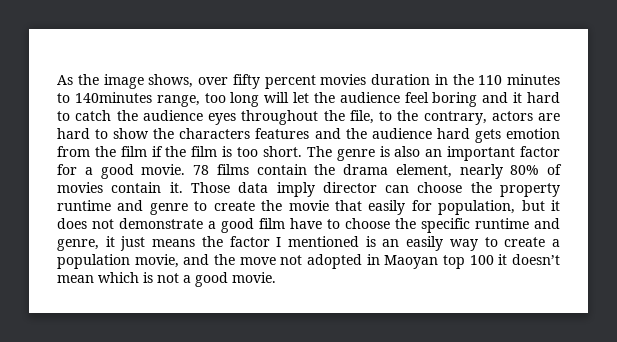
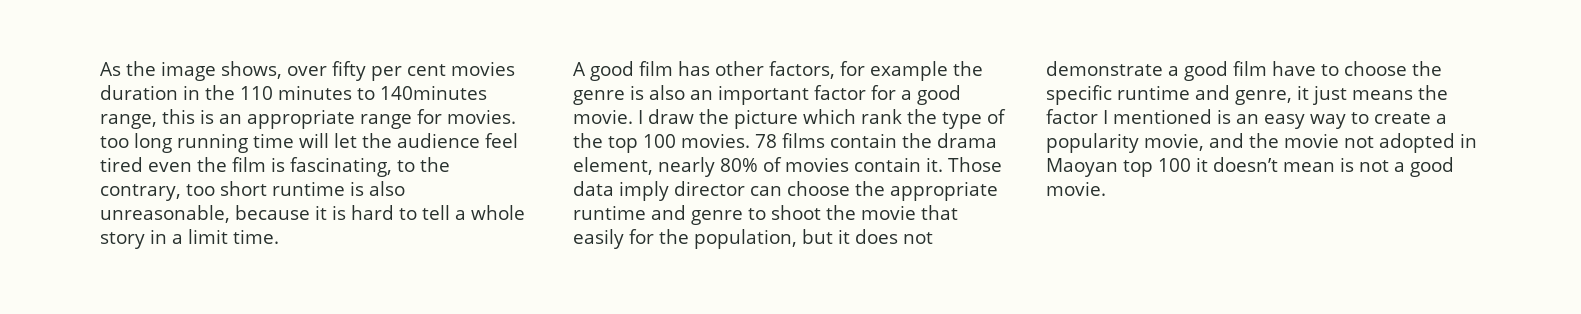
[264,75,316,89] percent -> [371,64,446,81] per cent
[204,92,260,107] too long -> [162,109,516,129] [100,133,294,153] this is an appropriate range for movies. too long running time
[432,92,561,107] [57,110,560,125] [57,128,560,143] [57,146,332,157] boring and it hard to catch the audience eyes throughout the file, to the contrary, actors are hard to show the characters features and the audience hard gets emotion from the film if the film is too short. The -> [100,157,450,177] [100,181,405,201] [100,205,525,223] [100,229,279,249] [573,61,983,81] tired even the film is fascinating, to the contrary, too short runtime is also unreasonable, because it is hard to tell a whole story in a limit time. // A good film has other factors, for example the
(186, 169) none -> [638,109,1006,129] [573,133,750,153] I draw the picture which rank the type of the top 100 movies.
[500,183,560,197] property -> [890,181,998,201] appropriate
[213,201,255,211] create -> [771,205,821,220] shoot
(432, 205) none -> [659,229,689,244] the
[406,236,444,251] easily -> [1264,114,1305,129] easy
[57,254,130,269] population -> [1046,133,1139,153] popularity
[239,257,276,265] move -> [1284,133,1339,148] movie
[98,272,139,283] which -> (1335, 167) none

